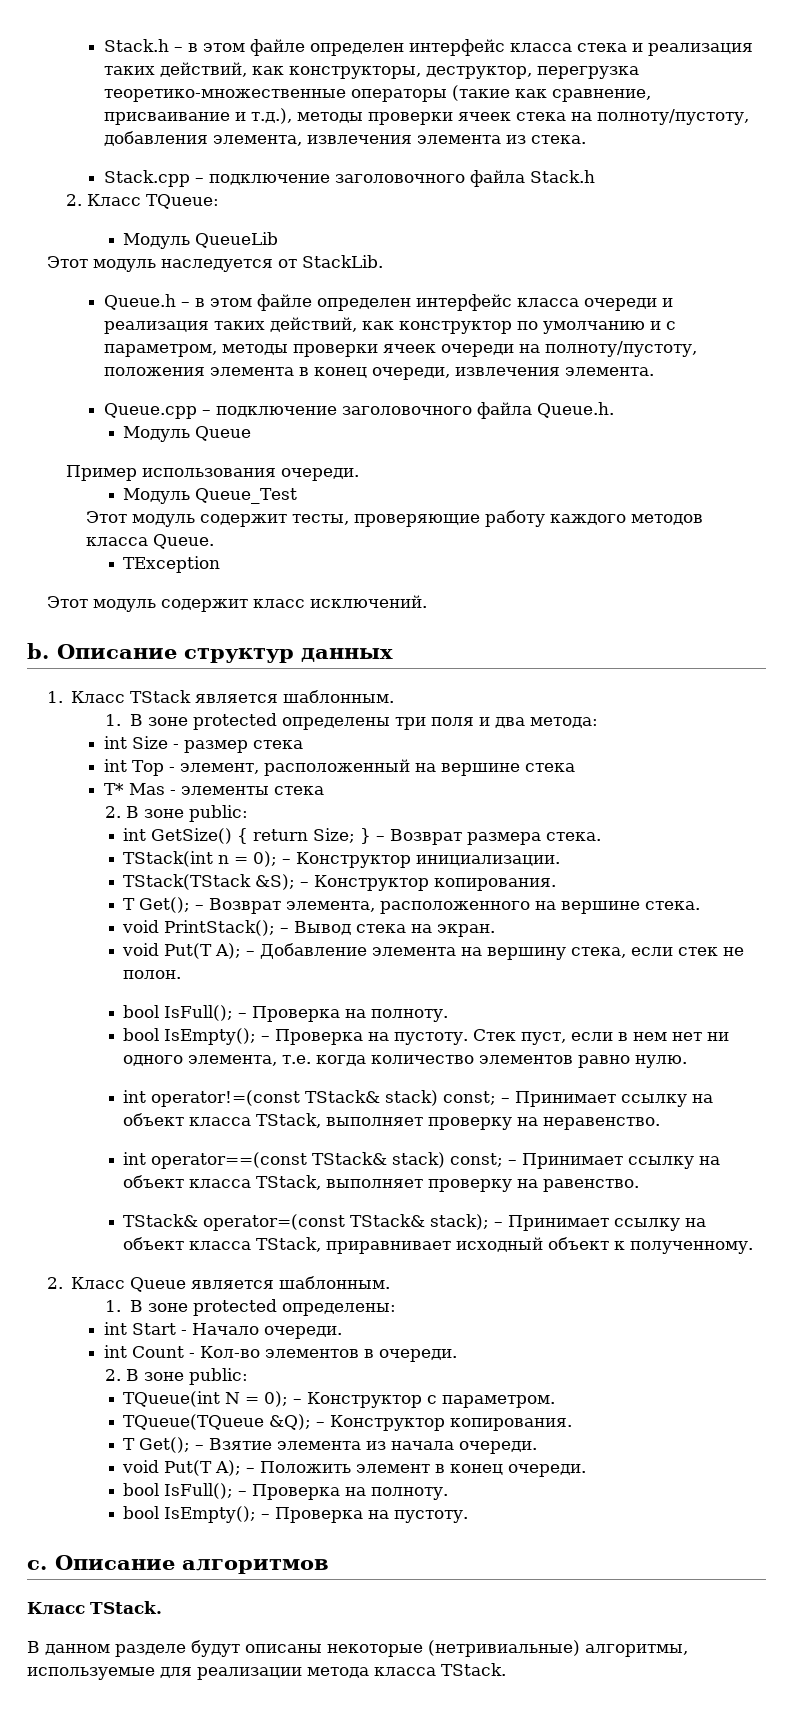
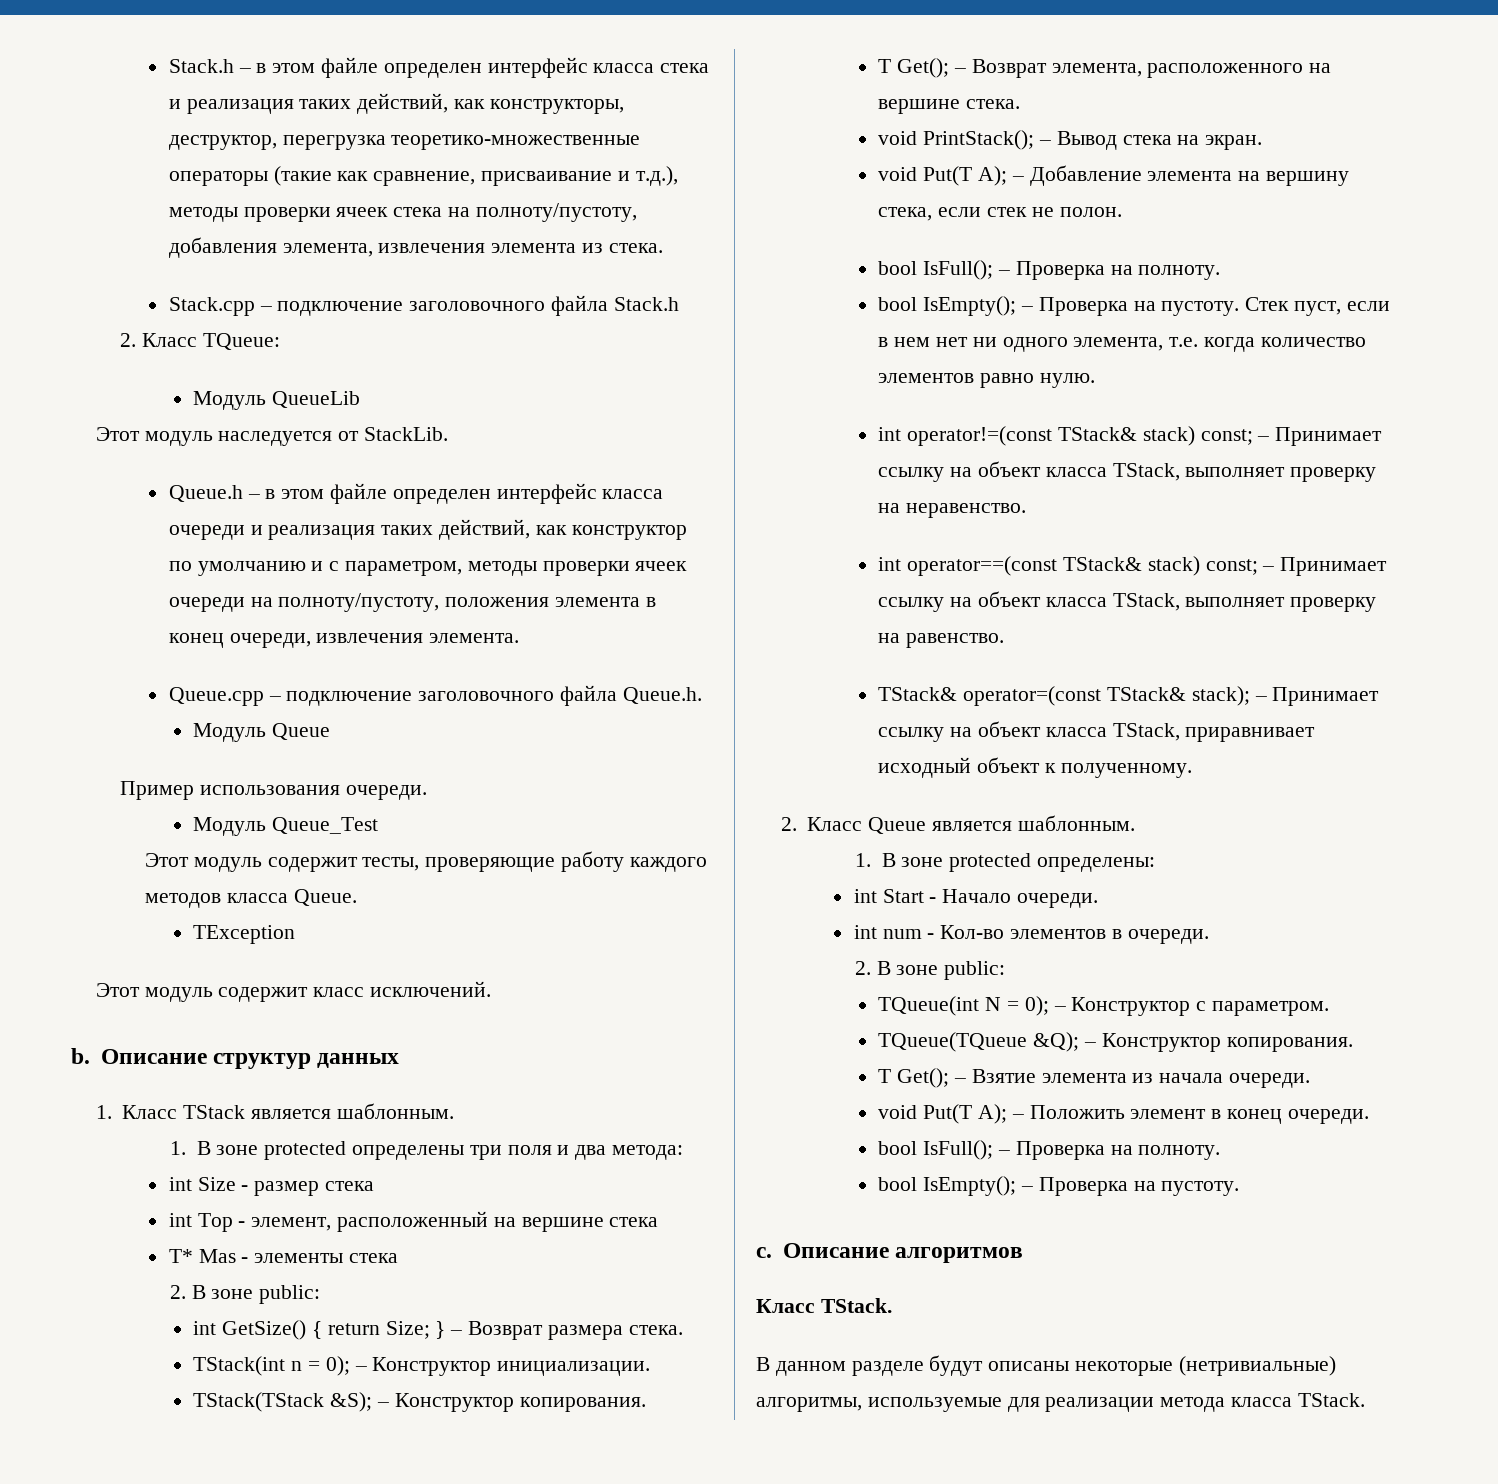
[131,1346,184,1358] Count -> [882,929,922,939] num

